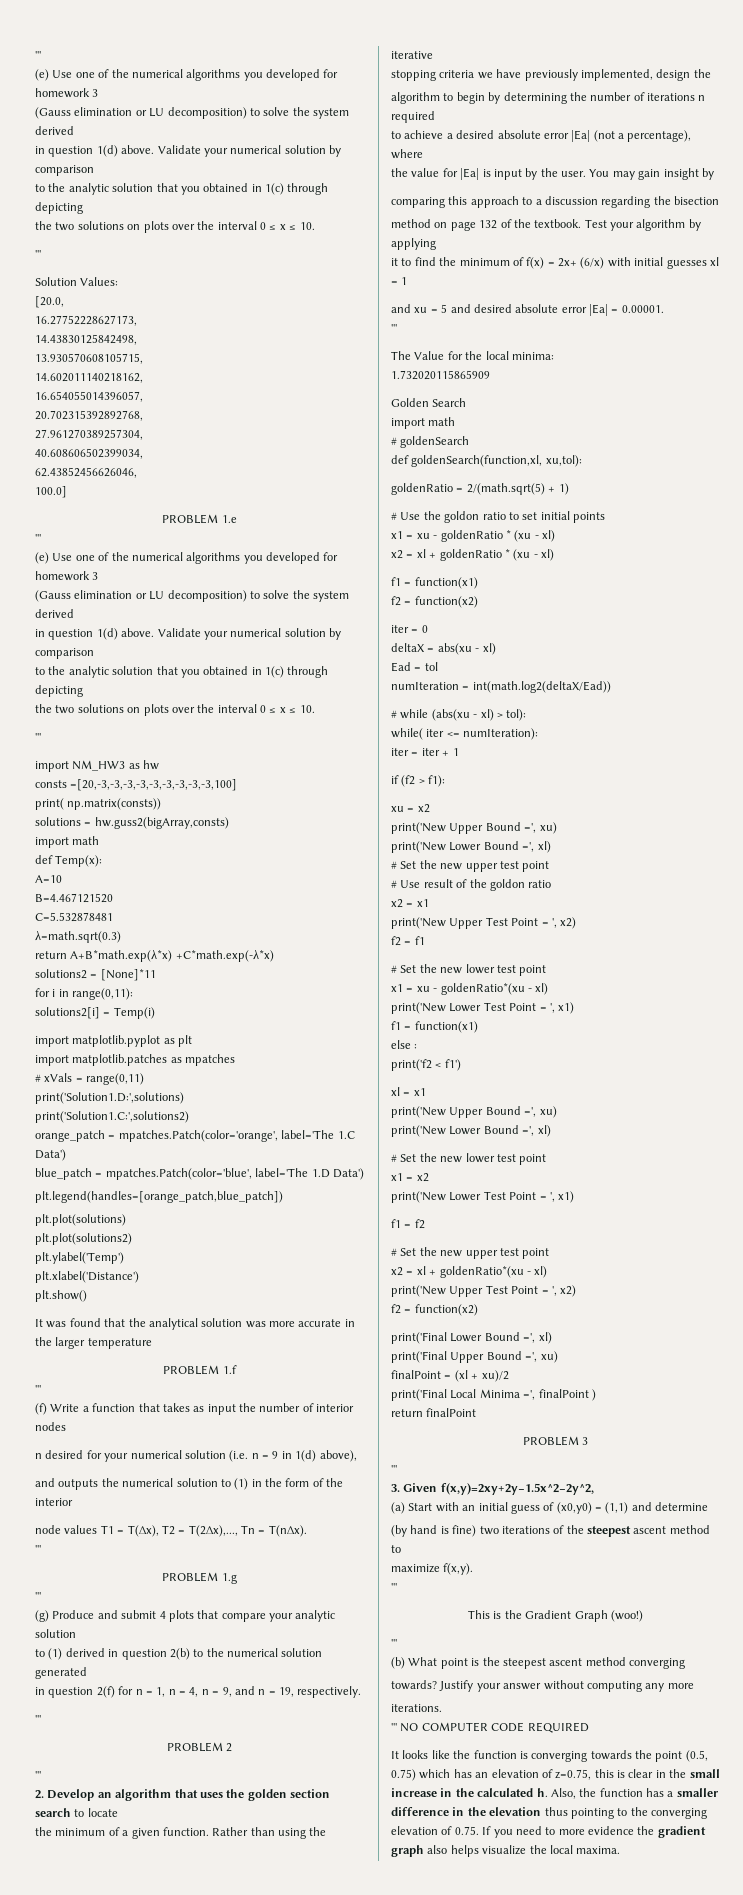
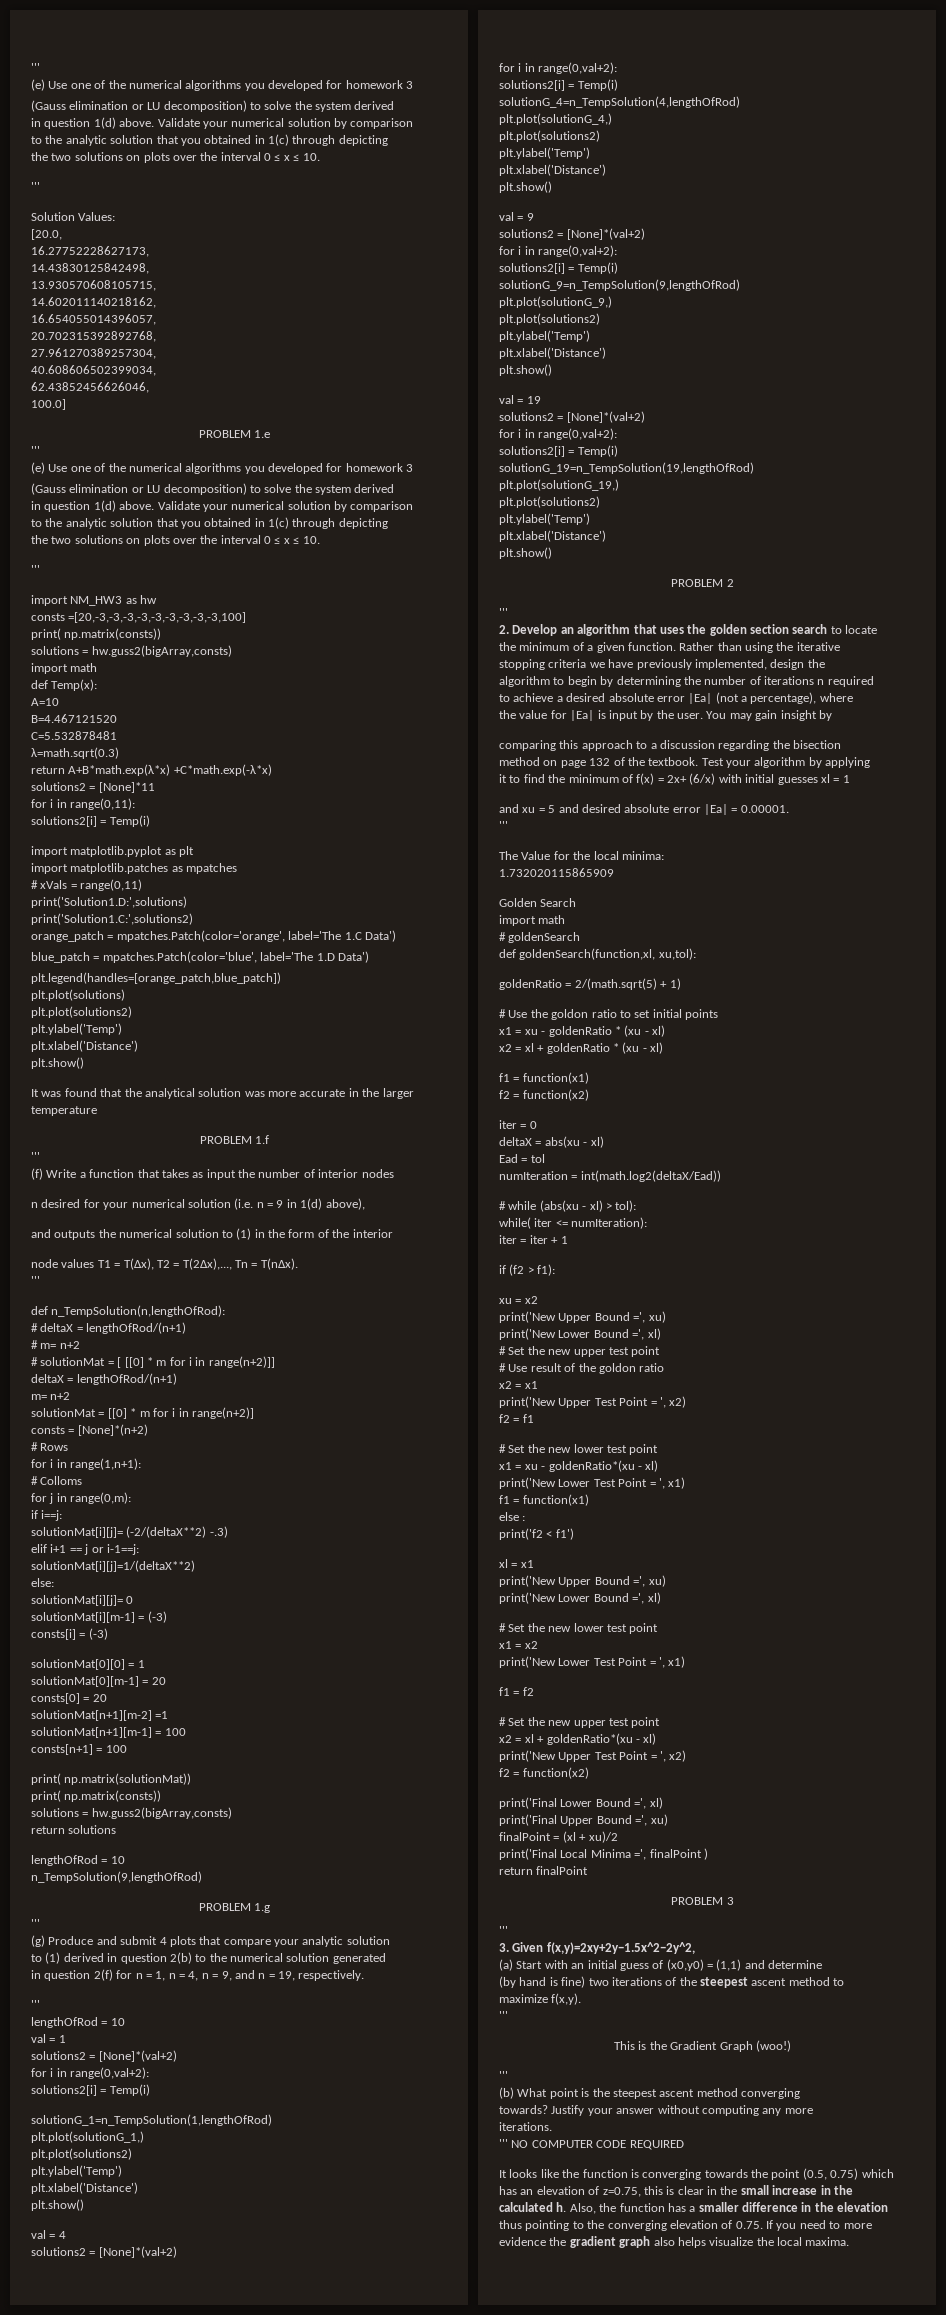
(41, 1549) none -> [31,1305,226,1317] [31,1322,187,1334] [31,1340,80,1349] [31,1356,275,1368] [31,1373,177,1385] [31,1392,71,1400] [31,1407,254,1419] [31,1424,148,1436] [31,1442,69,1451] [31,1458,142,1470] [31,1476,83,1485] [31,1492,132,1504] [31,1510,63,1521] [31,1526,228,1538] [31,1544,139,1555] [31,1560,195,1572] [31,1578,54,1587] [31,1595,134,1606] [31,1611,167,1623] [31,1628,108,1640] [31,1659,145,1670] [31,1676,166,1687] [31,1693,107,1704] [31,1710,169,1721] [31,1727,186,1738] [31,1744,127,1755] [31,1773,192,1785] [31,1790,162,1802] [31,1807,232,1819] [31,1825,117,1834] [31,1855,125,1866] [31,1871,202,1883] // def n_TempSolution(n,lengthOfRod): // # deltaX = lengthOfRod/(n+1) // # m= n+2 // # solutionMat = [ [[0] * m for i in range(n+2)]] // deltaX = lengthOfRod/(n+1) // m= n+2 // solutionMat = [[0] * m for i in range(n+2)] // consts = [None]*(n+2) // # Rows // for i in range(1,n+1): // # Colloms // for j in range(0,m): // if i==j: // solutionMat[i][j]= (-2/(deltaX**2) -.3) // elif i+1 == j or i-1==j: // solutionMat[i][j]=1/(deltaX**2) // else: // solutionMat[i][j]= 0 // solutionMat[i][m-1] = (-3) // consts[i] = (-3) // solutionMat[0][0] = 1 // solutionMat[0][m-1] = 20 // consts[0] = 20 // solutionMat[n+1][m-2] =1 // solutionMat[n+1][m-1] = 100 // consts[n+1] = 100 // print( np.matrix(solutionMat)) // print( np.matrix(consts)) // solutions = hw.guss2(bigArray,consts) // return solutions // lengthOfRod = 10 // n_TempSolution(9,lengthOfRod)
(41, 1719) none -> [31,2017,125,2028] [31,2034,66,2043] [31,2050,177,2062] [31,2067,150,2079] [31,2084,150,2096] [31,2114,272,2126] [31,2131,144,2143] [31,2148,132,2160] [31,2165,122,2177] [31,2182,138,2194] [31,2199,84,2211] [31,2230,66,2239] [31,2246,177,2258] [499,62,618,74] [499,79,618,91] [499,96,740,108] [499,113,612,125] [499,130,600,142] [499,147,590,159] [499,164,606,176] [499,181,552,193] [499,212,534,221] [499,228,645,240] [499,245,618,257] [499,262,618,274] [499,279,740,291] [499,296,612,308] [499,313,600,325] [499,330,590,342] [499,347,606,359] [499,364,552,376] [499,395,541,404] [499,411,645,423] [499,428,618,440] [499,445,618,457] [499,462,754,474] [499,479,619,491] [499,496,600,508] [499,513,590,525] [499,530,606,542] [499,547,552,559] // lengthOfRod = 10 // val = 1 // solutions2 = [None]*(val+2) // for i in range(0,val+2): // solutions2[i] = Temp(i) // solutionG_1=n_TempSolution(1,lengthOfRod) // plt.plot(solutionG_1,) // plt.plot(solutions2) // plt.ylabel('Temp') // plt.xlabel('Distance') // plt.show() // val = 4 // solutions2 = [None]*(val+2) // for i in range(0,val+2): // solutions2[i] = Temp(i) // solutionG_4=n_TempSolution(4,lengthOfRod) // plt.plot(solutionG_4,) // plt.plot(solutions2) // plt.ylabel('Temp') // plt.xlabel('Distance') // plt.show() // val = 9 // solutions2 = [None]*(val+2) // for i in range(0,val+2): // solutions2[i] = Temp(i) // solutionG_9=n_TempSolution(9,lengthOfRod) // plt.plot(solutionG_9,) // plt.plot(solutions2) // plt.ylabel('Temp') // plt.xlabel('Distance') // plt.show() // val = 19 // solutions2 = [None]*(val+2) // for i in range(0,val+2): // solutions2[i] = Temp(i) // solutionG_19=n_TempSolution(19,lengthOfRod) // plt.plot(solutionG_19,) // plt.plot(solutions2) // plt.ylabel('Temp') // plt.xlabel('Distance') // plt.show()

